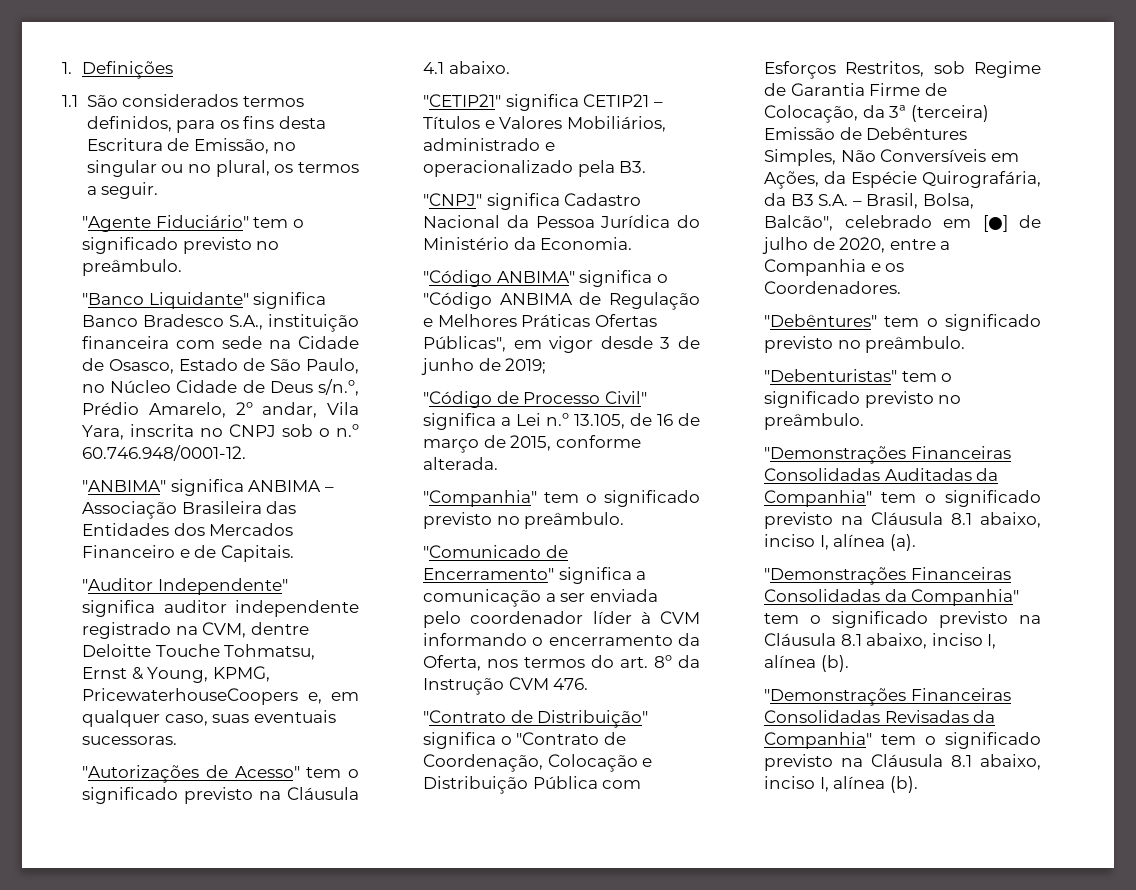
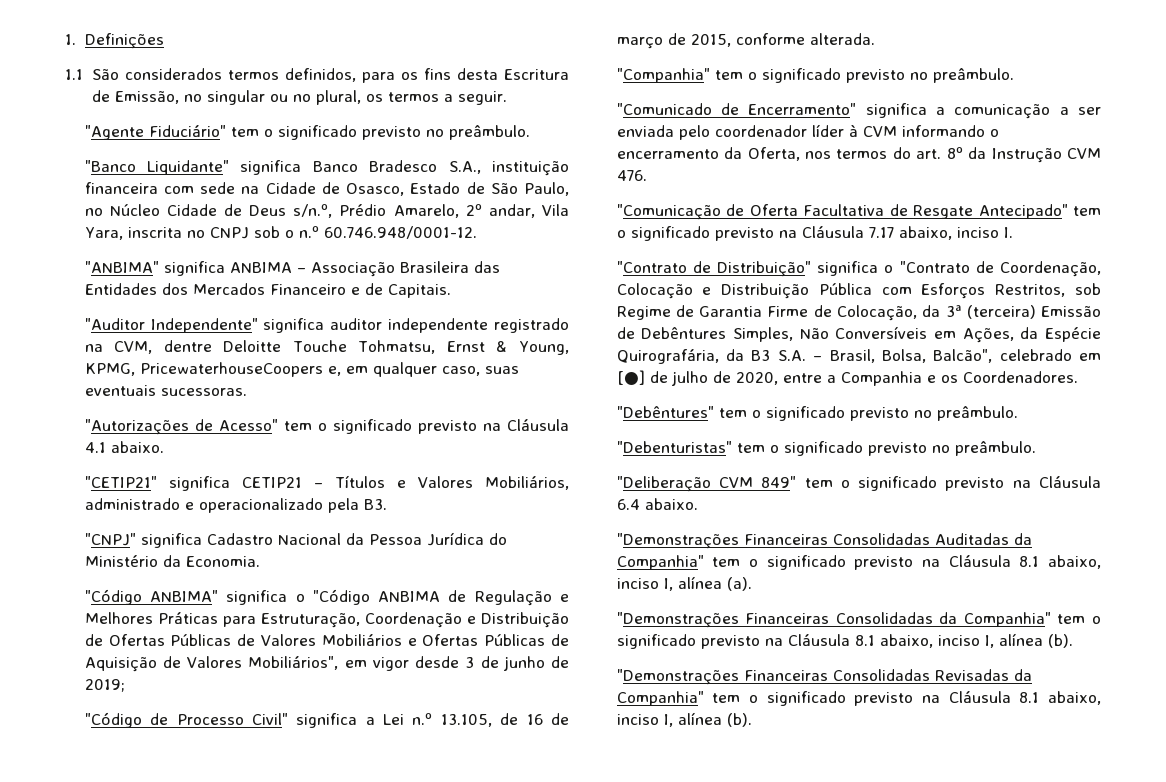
[594,314,657,327] [422,336,506,352] Ofertas Públicas", -> [222,612,569,628] [84,634,569,646] [84,656,339,672] para Estruturação, Coordenação e Distribuição de Ofertas Públicas de Valores Mobiliários e Ofertas Públicas de Aquisição de Valores Mobiliários",
(589, 684) none -> [616,204,1101,220] [616,226,1013,241] // "Comunicação de Oferta Facultativa de Resgate Antecipado" tem o significado previsto na Cláusula 7.17 abaixo, inciso I.
(864, 421) none -> [616,476,1101,492] [616,498,698,510] // "Deliberação CVM 849" tem o significado previsto na Cláusula 6.4 abaixo.

